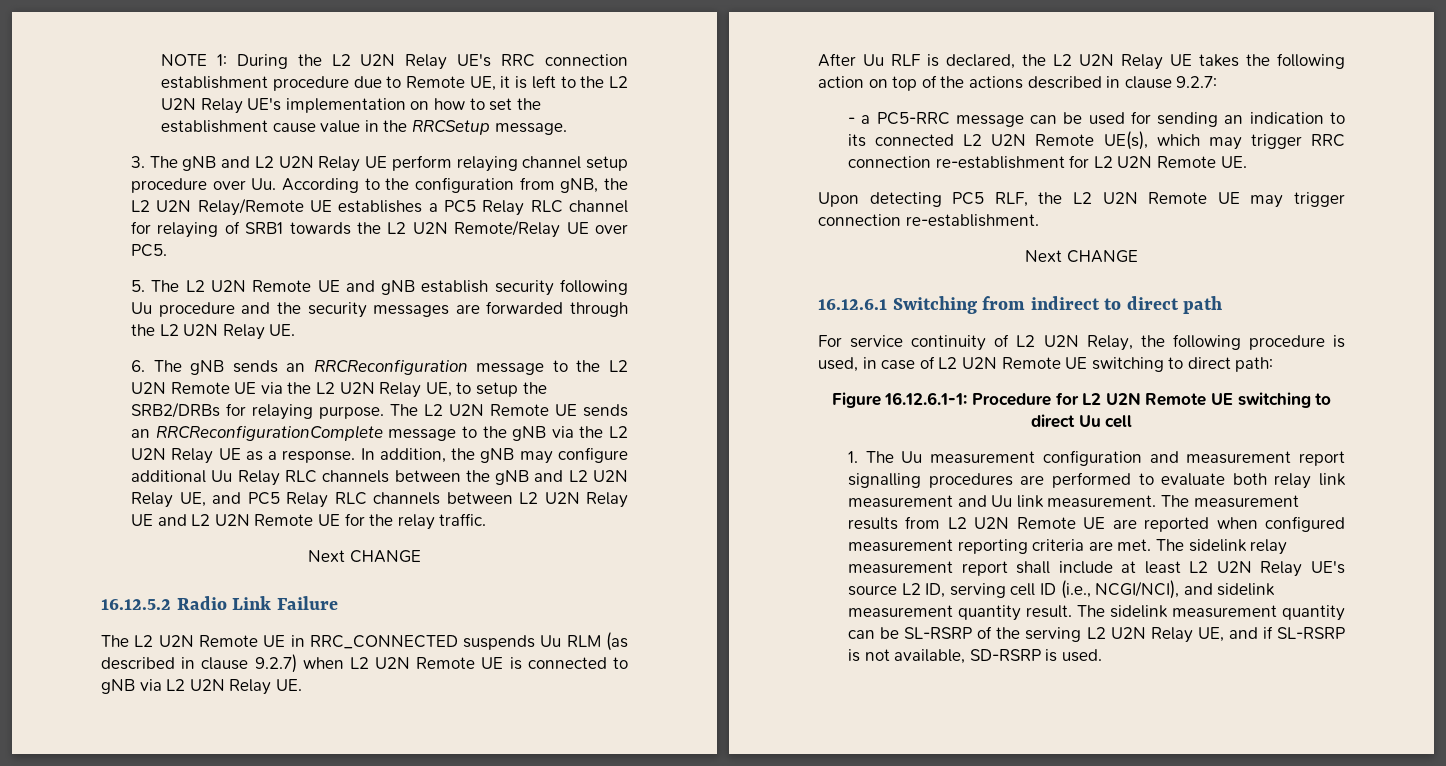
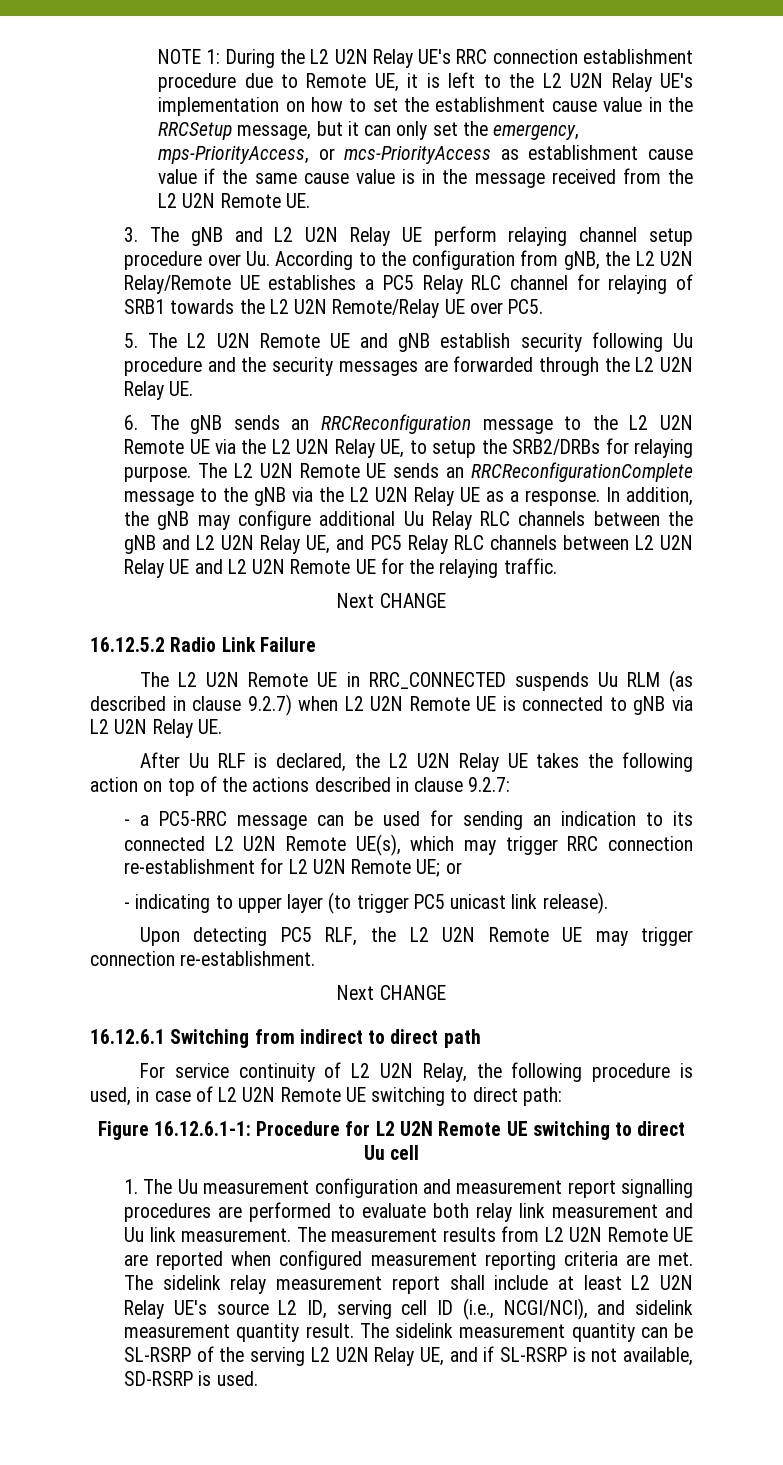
[494,123,567,135] message. -> [237,121,580,140] [158,145,693,164] [158,168,693,188] [158,193,310,208] message, but it can only set the emergency, mps-PriorityAccess, or mcs-PriorityAccess as establishment cause value if the same cause value is in the message received from the L2 U2N Remote UE.
[397,514,435,530] relay -> [439,559,499,578] relaying
[1220,156,1247,168] UE. -> [416,859,462,877] [124,892,608,914] UE; or // - indicating to upper layer (to trigger PC5 unicast link release).

